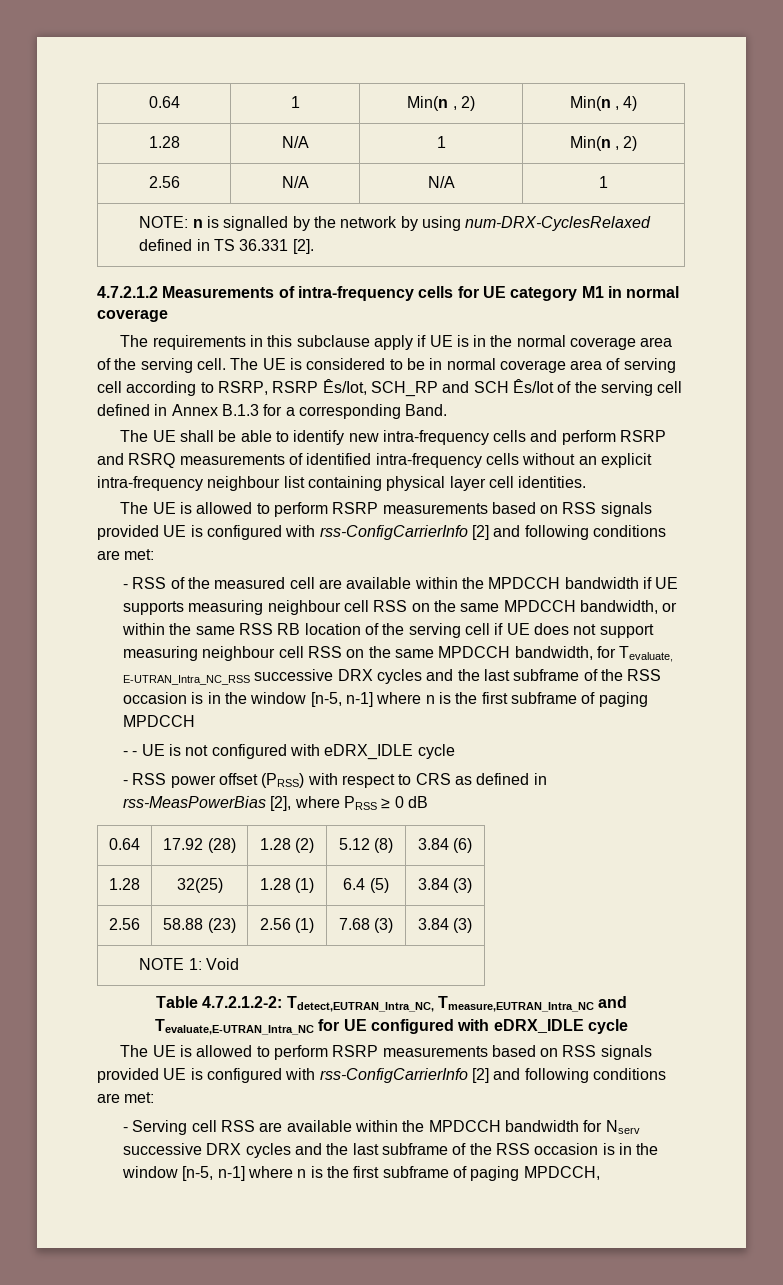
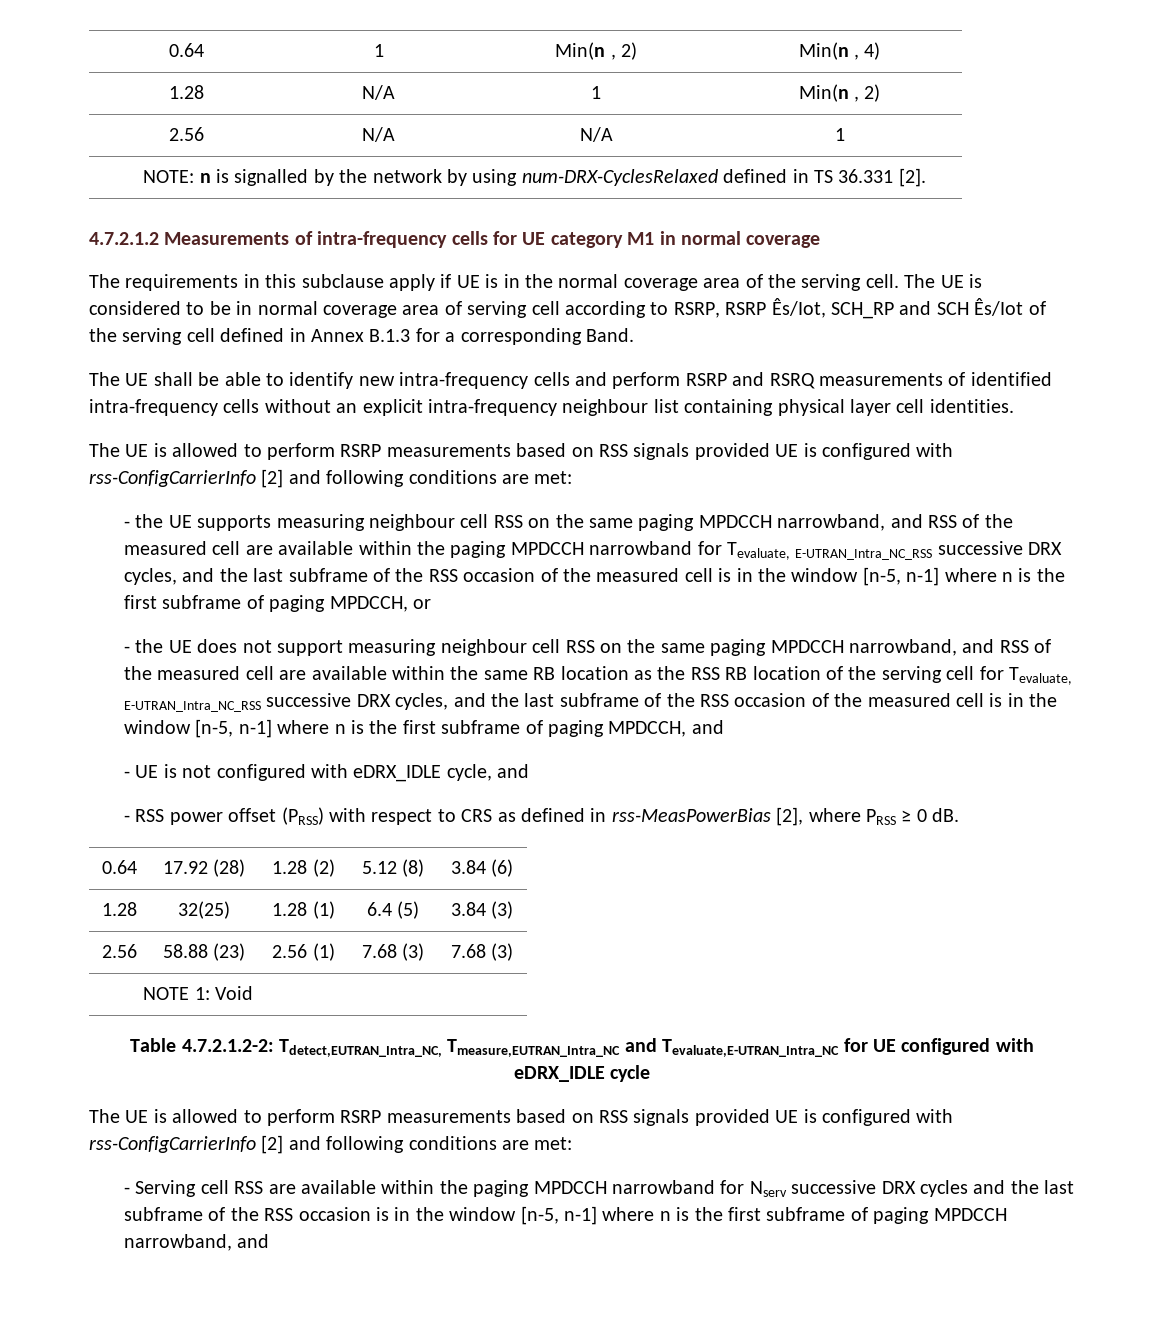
[132,577,679,589] [123,600,678,615] [122,623,654,638] [123,646,674,662] [123,669,662,685] [123,692,188,704] RSS of the measured cell are available within the MPDCCH bandwidth if UE supports measuring neighbour cell RSS on the same MPDCCH bandwidth, or within the same RSS RB location of the serving cell if UE does not support measuring neighbour cell RSS on the same MPDCCH bandwidth, for Tevaluate, E-UTRAN_Intra_NC_RSS successive DRX cycles and the last subframe of the RSS occasion -> [135,514,1013,531] [123,541,1063,560] [123,568,713,585] the UE supports measuring neighbour cell RSS on the same paging MPDCCH narrowband, and RSS of the measured cell are available within the paging MPDCCH narrowband for Tevaluate, E-UTRAN_Intra_NC_RSS successive DRX cycles, and the last subframe of the RSS occasion of the measured cell
[123,715,196,727] [123,751,129,756] MPDCCH // - -> [329,596,431,612] [123,639,1052,656] [123,666,1072,685] [123,693,1058,712] [123,719,724,738] MPDCCH, or // - the UE does not support measuring neighbour cell RSS on the same paging MPDCCH narrowband, and RSS of the measured cell are available within the same RB location as the RSS RB location of the serving cell for Tevaluate, E-UTRAN_Intra_NC_RSS successive DRX cycles, and the last subframe of the RSS occasion of the measured cell is in the window [n-5, n-1] where n is the first subframe of paging MPDCCH, and //
[417,744,455,759] cycle -> [446,764,530,781] cycle, and
[408,796,429,808] dB -> [932,808,960,822] dB.
[417,918,449,930] 3.84 -> [450,944,486,958] 7.68
[428,1120,579,1132] MPDCCH bandwidth -> [473,1180,715,1197] paging MPDCCH narrowband
[523,1166,600,1180] MPDCCH, -> [933,1208,1007,1221] [123,1234,270,1251] MPDCCH narrowband, and

